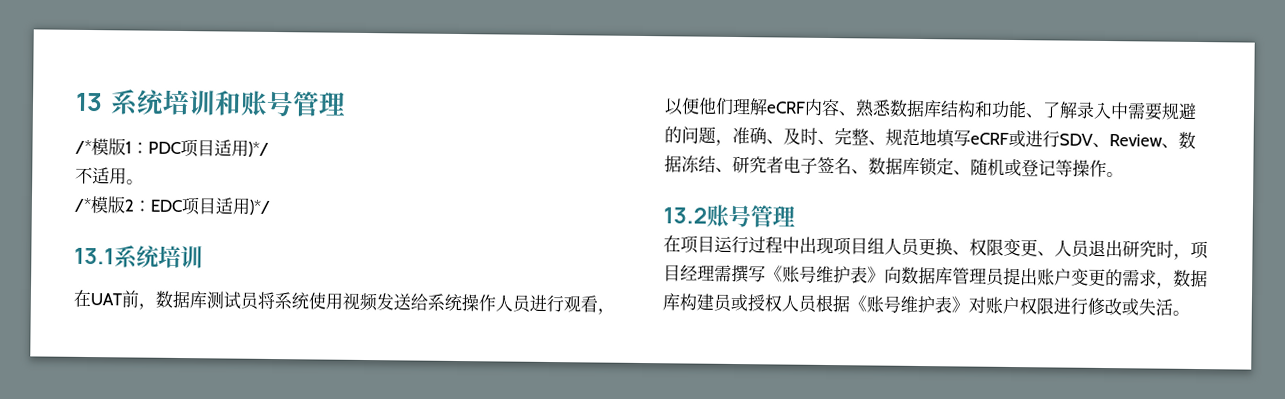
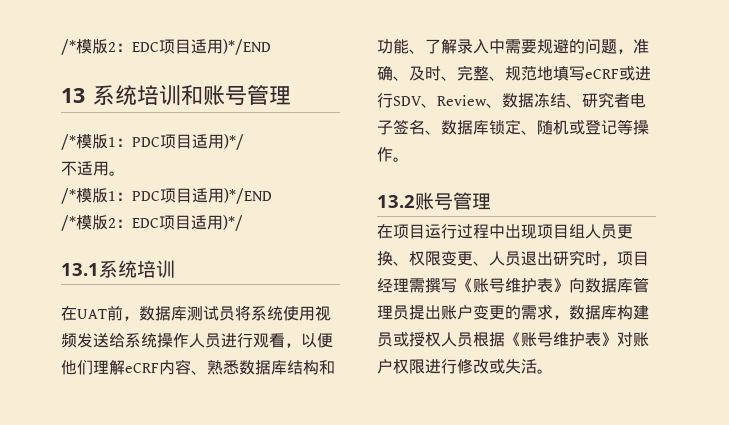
(75, 102) none -> [61,39,271,55] /*模版2：EDC项目适用)*/END //
(144, 182) none -> [61,188,272,204] // /*模版1：PDC项目适用)*/END

